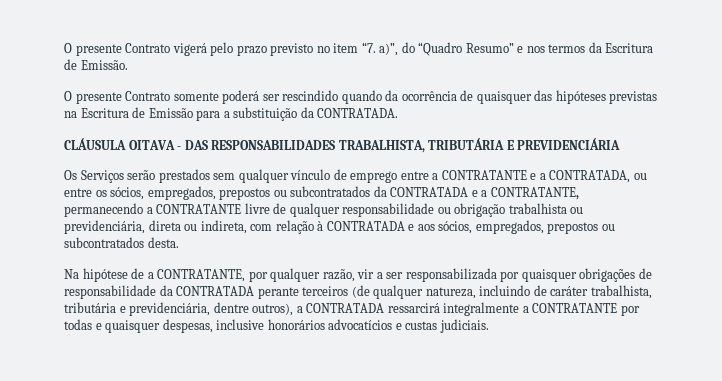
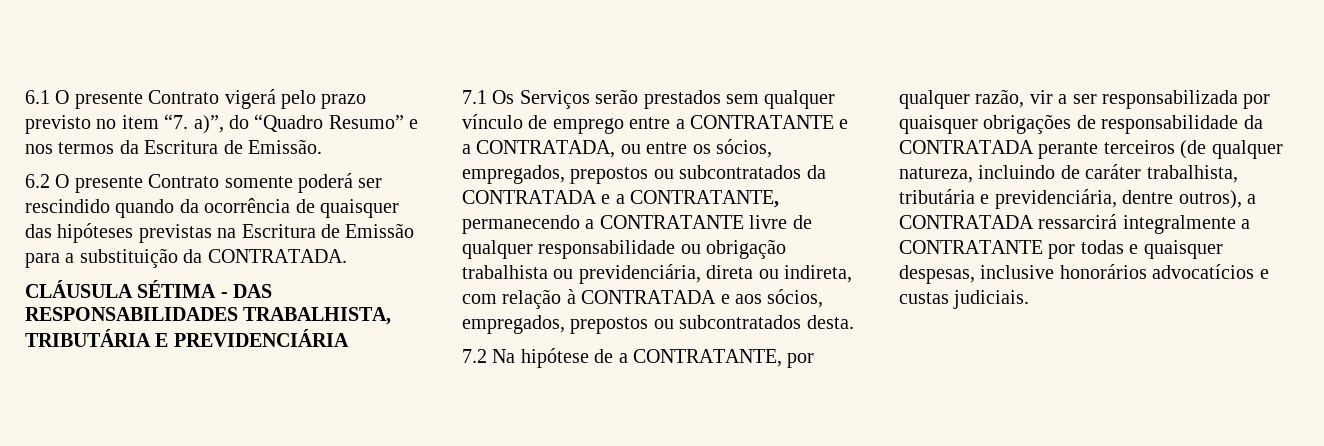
(64, 48) none -> [25,90,50,104] 6.1
(128, 65) none -> [25,174,50,188] 6.2
[128,140,175,150] OITAVA -> [137,280,217,298] SÉTIMA
(621, 144) none -> [462,90,487,104] 7.1
(179, 242) none -> [462,349,487,363] 7.2

